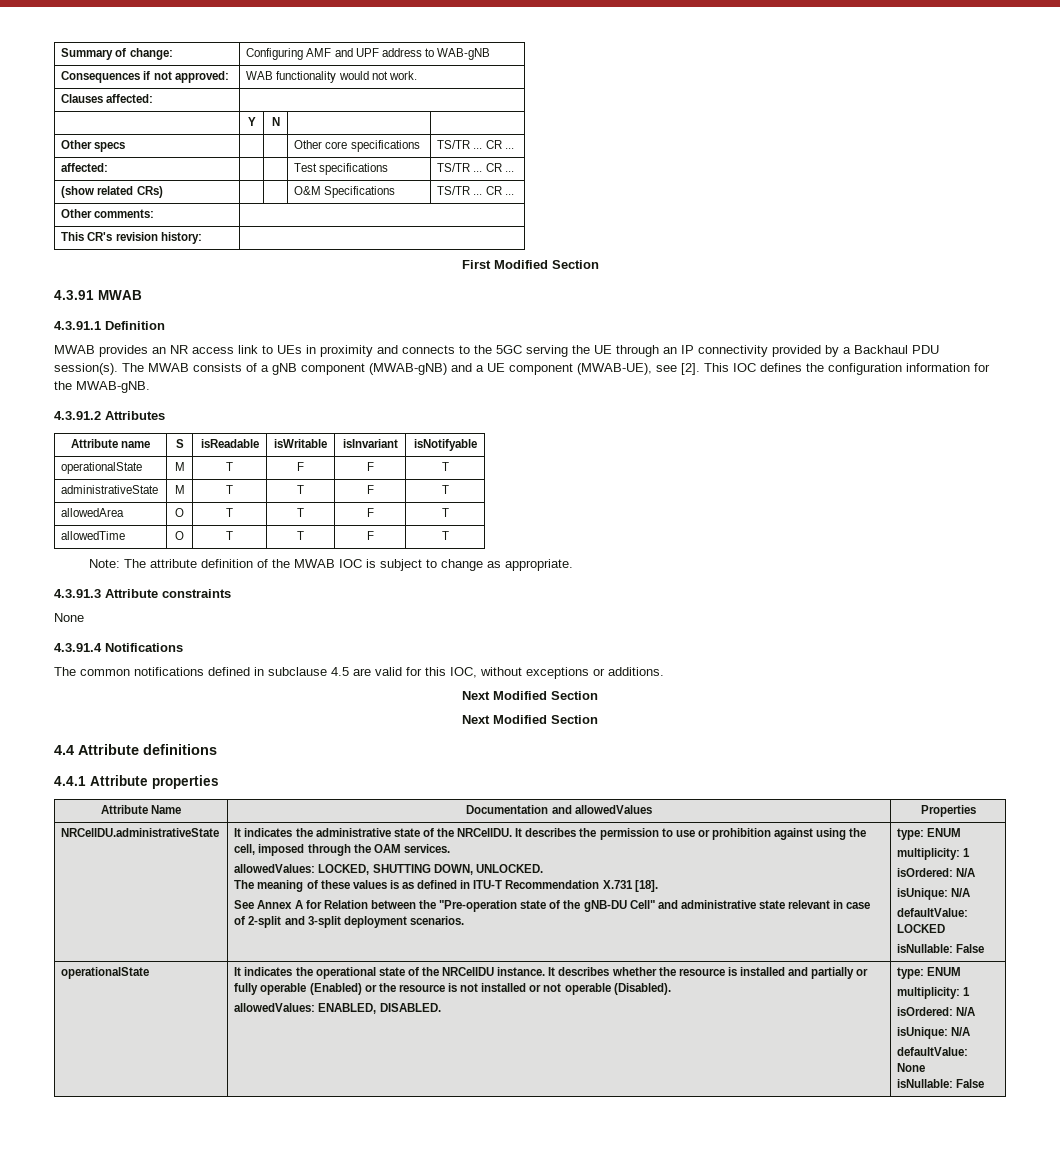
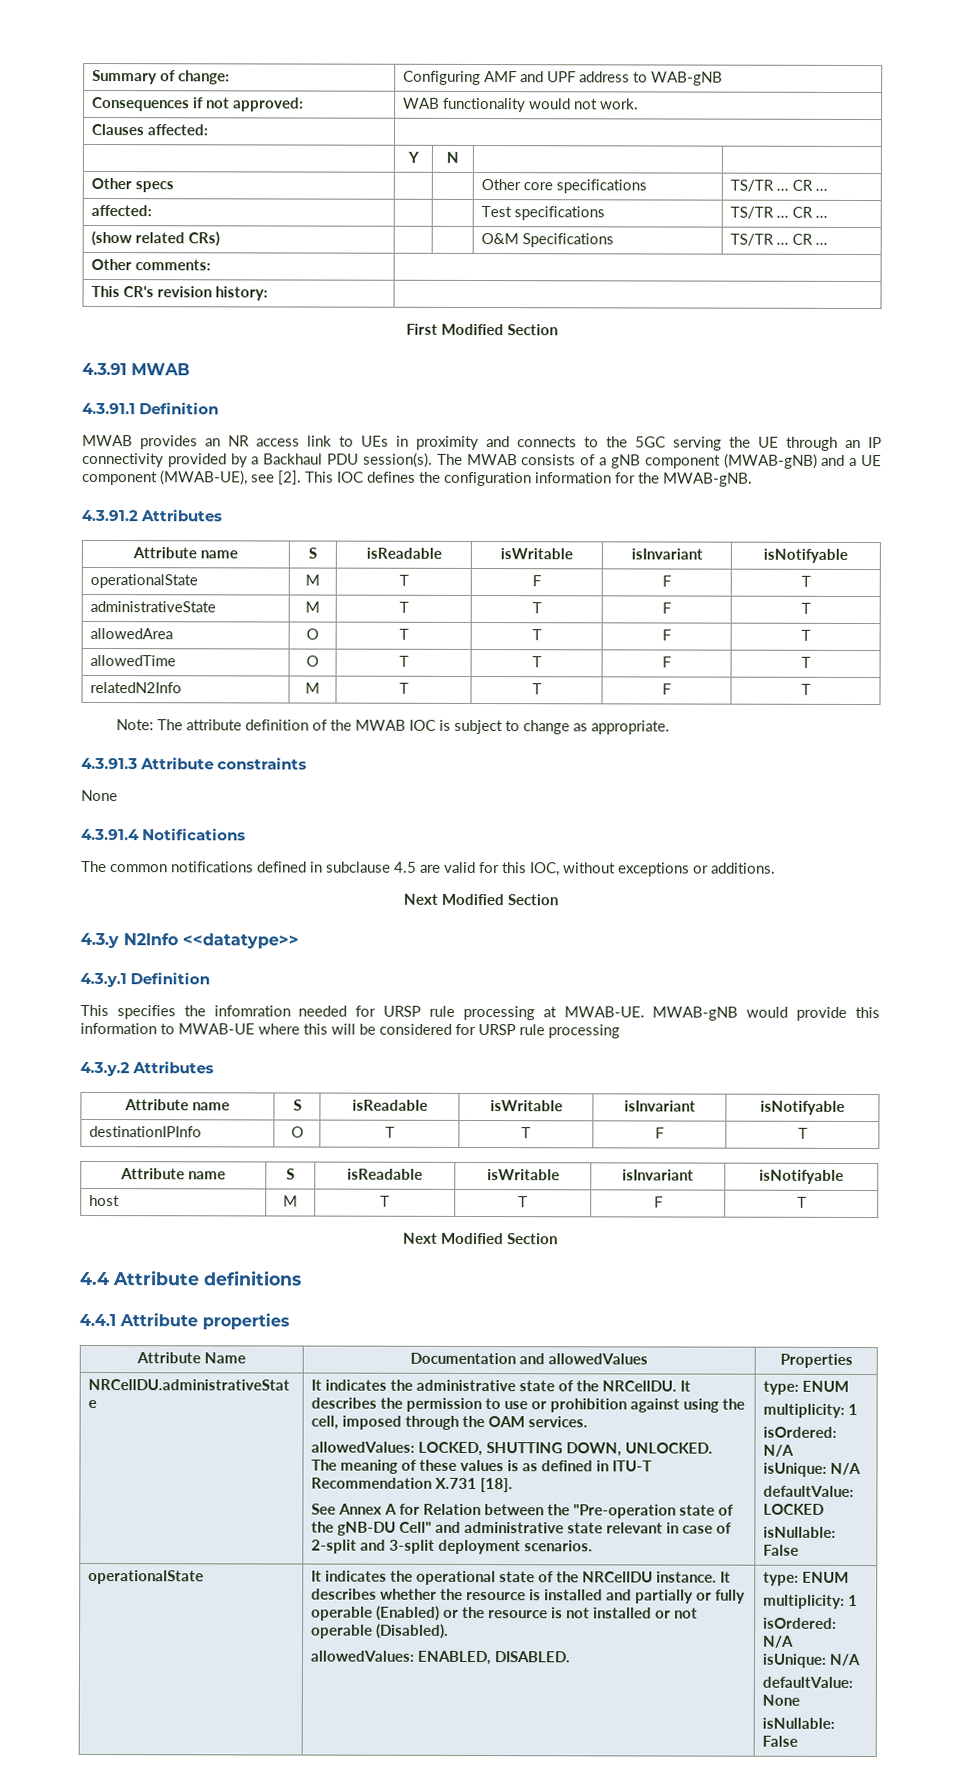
(449, 535) none -> [89,681,182,694] [305,682,320,694] [398,682,409,694] [531,683,542,695] [662,683,671,695] [800,683,811,695] // relatedN2Info | M | T | T | F | T
(598, 695) none -> [80,932,299,949] [80,972,211,988] [80,1004,880,1021] [80,1022,620,1039] [80,1061,215,1077] [124,1099,230,1111] [292,1099,302,1111] [351,1099,428,1111] [489,1100,563,1112] [623,1100,696,1112] [760,1100,845,1115] [88,1125,202,1138] [290,1126,304,1138] [384,1126,395,1138] [521,1127,531,1139] [655,1127,664,1139] [797,1127,808,1139] [120,1168,226,1180] [286,1168,295,1180] [347,1168,423,1180] [486,1169,560,1181] [622,1169,694,1181] [759,1169,844,1184] [88,1194,120,1207] [283,1195,298,1207] [380,1195,390,1207] [518,1196,528,1208] [653,1196,663,1208] [796,1196,807,1208] // 4.3.y N2Info <<datatype>> // 4.3.y.1 Definition // This specifies the infomration needed for URSP rule processing at MWAB-UE. MWAB-gNB would provide this information to MWAB-UE where this will be considered for URSP rule processing // 4.3.y.2 Attributes // Attribute name | S | isReadable | isWritable | isInvariant | isNotifyable // destinationIPInfo | O | T | T | F | T // Attribute name | S | isReadable | isWritable | isInvariant | isNotifyable // host | M | T | T | F | T

